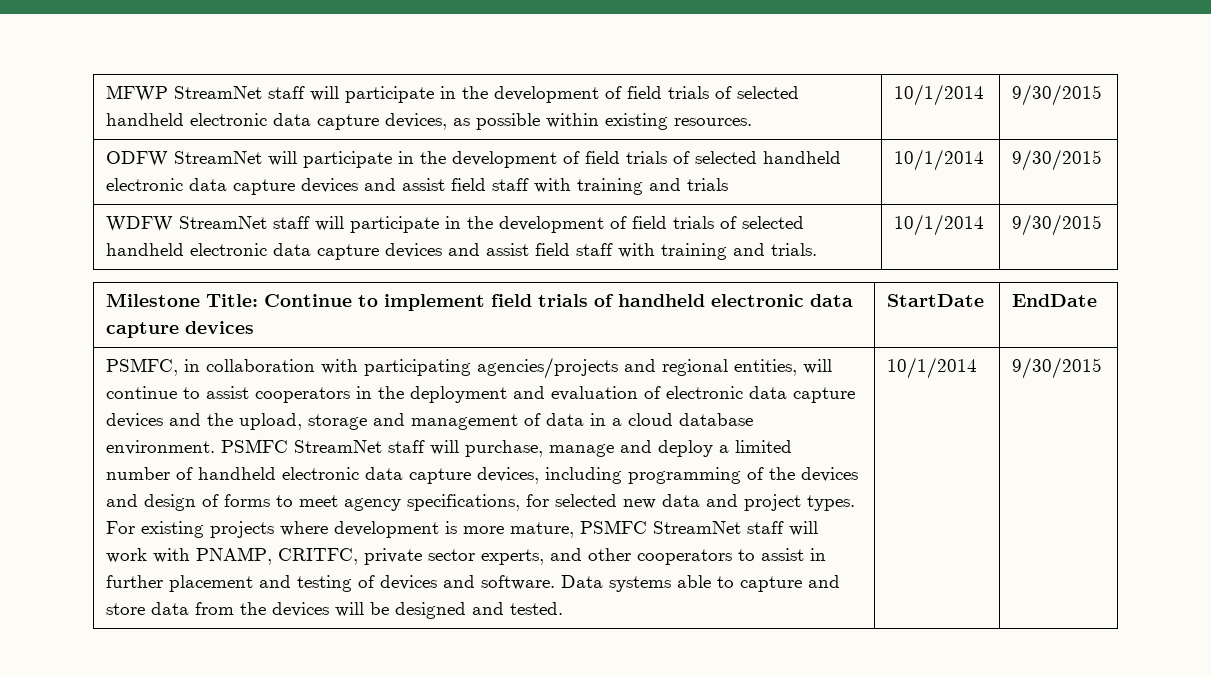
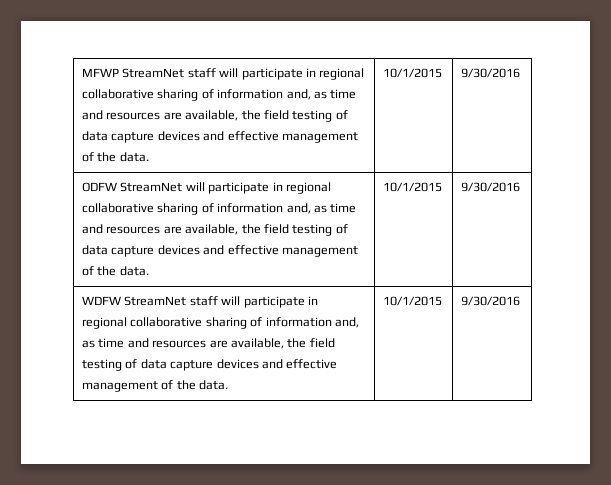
[462,86,800,103] [106,113,753,130] [894,84,985,106] [1012,84,1103,106] the development of field trials of selected handheld electronic data capture devices, as possible within existing resources. | 10/1/2014 | 9/30/2015 -> [319,68,365,80] [82,89,357,101] [82,110,348,122] [82,131,358,143] [82,152,149,162] [383,68,443,78] [461,68,521,78] regional collaborative sharing of information and, as time and resources are available, the field testing of data capture devices and effective management of the data. | 10/1/2015 | 9/30/2016
[420,151,842,168] [106,178,729,195] [894,149,985,171] [1012,149,1103,171] the development of field trials of selected handheld electronic data capture devices and assist field staff with training and trials | 10/1/2014 | 9/30/2015 -> [285,182,331,194] [82,203,357,215] [82,224,348,236] [82,245,358,257] [82,266,149,276] [383,182,443,192] [461,182,521,192] regional collaborative sharing of information and, as time and resources are available, the field testing of data capture devices and effective management of the data. | 10/1/2015 | 9/30/2016
[467,216,805,233] [106,243,818,260] [894,214,985,236] [1012,214,1103,236] [106,293,854,311] [106,321,255,338] [887,294,985,307] [1012,294,1098,307] [106,357,833,379] [106,386,856,403] [106,413,754,430] [106,439,793,457] [106,467,859,484] [106,494,856,511] [106,520,819,538] [106,547,827,565] [106,575,841,592] [106,602,564,619] [887,357,978,379] [1012,357,1103,379] the development of field trials of selected handheld electronic data capture devices and assist field staff with training and trials. | 10/1/2014 | 9/30/2015 // Milestone Title: Continue to implement field trials of handheld electronic data capture devices | StartDate | EndDate // PSMFC, in collaboration with participating agencies/projects and regional entities, will continue to assist cooperators in the deployment and evaluation of electronic data capture devices and the upload, storage and management of data in a cloud database environment. PSMFC StreamNet staff will purchase, manage and deploy a limited number of handheld electronic data capture devices, including programming of the devices and design of forms to meet agency specifications, for selected new data and project types. For existing projects where development is more mature, PSMFC StreamNet staff will work with PNAMP, CRITFC, private sector experts, and other cooperators to assist in further placement and testing of devices and software. Data systems able to capture and store data from the devices will be designed and tested. | 10/1/2014 | 9/30/2015 -> [82,317,359,329] [82,338,335,349] [82,359,338,371] [82,380,229,392] [383,296,443,306] [461,296,521,306] regional collaborative sharing of information and, as time and resources are available, the field testing of data capture devices and effective management of the data. | 10/1/2015 | 9/30/2016

